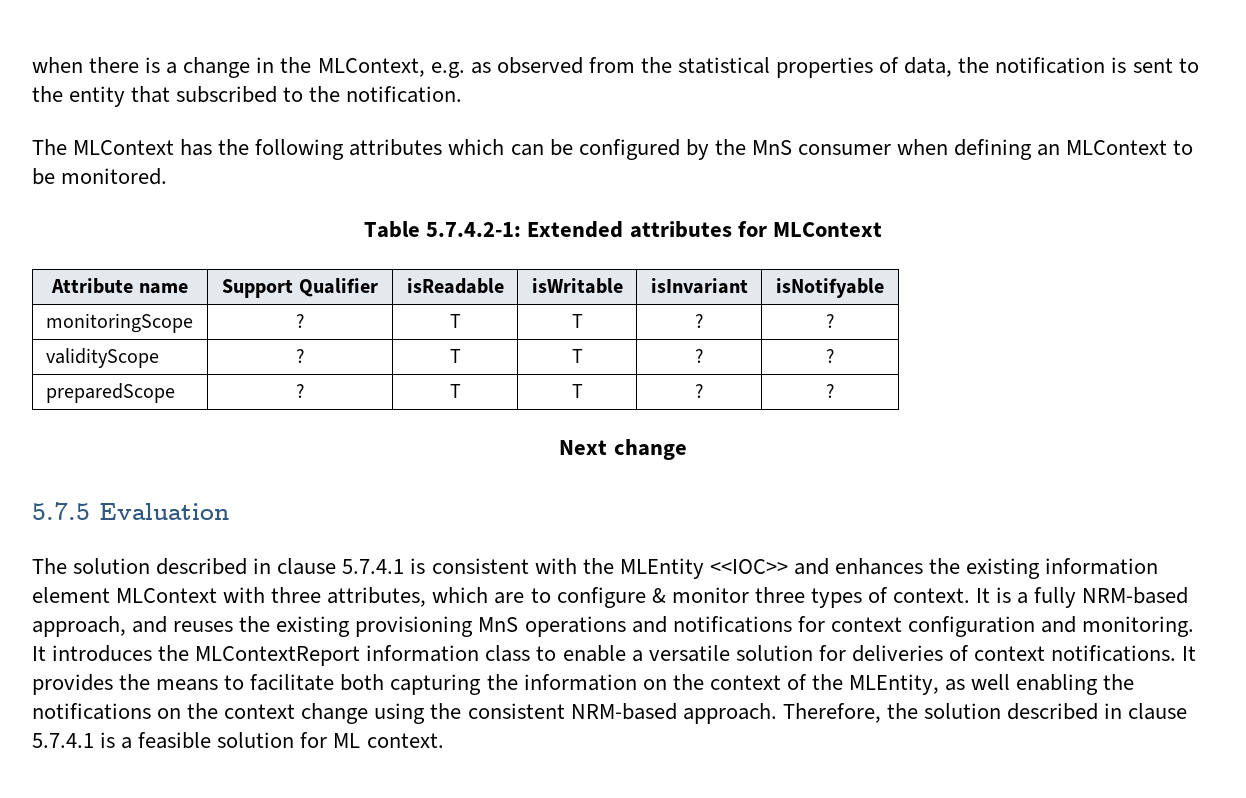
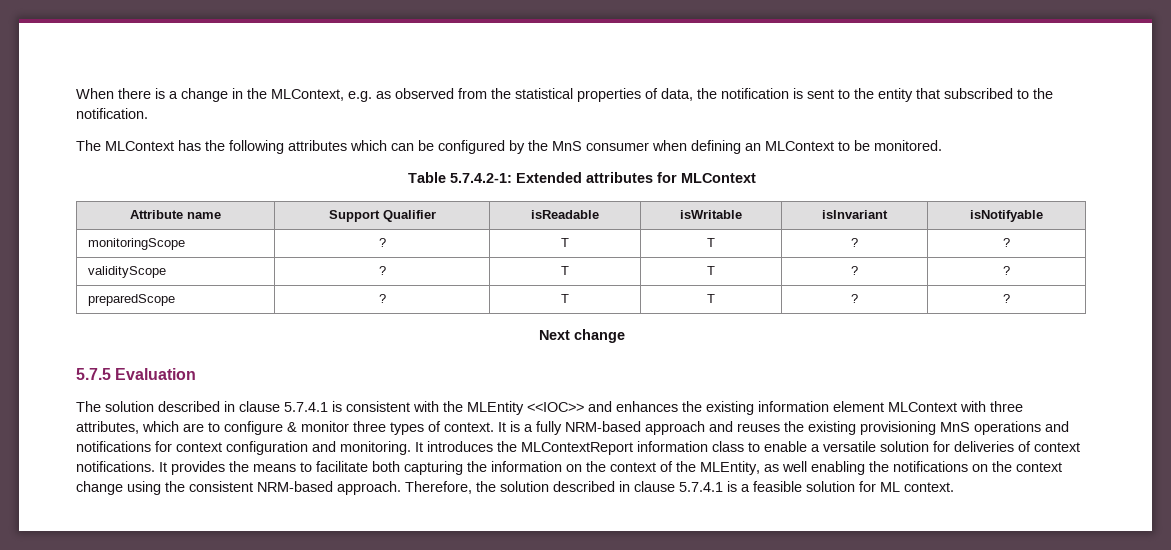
[32,57,83,73] when -> [76,88,114,99] When
[32,616,126,637] approach, -> [645,421,705,435] approach

